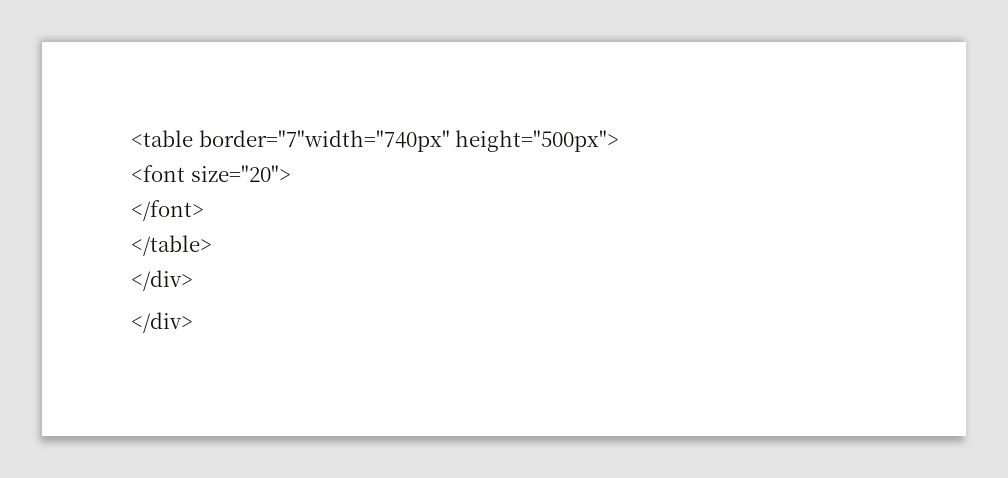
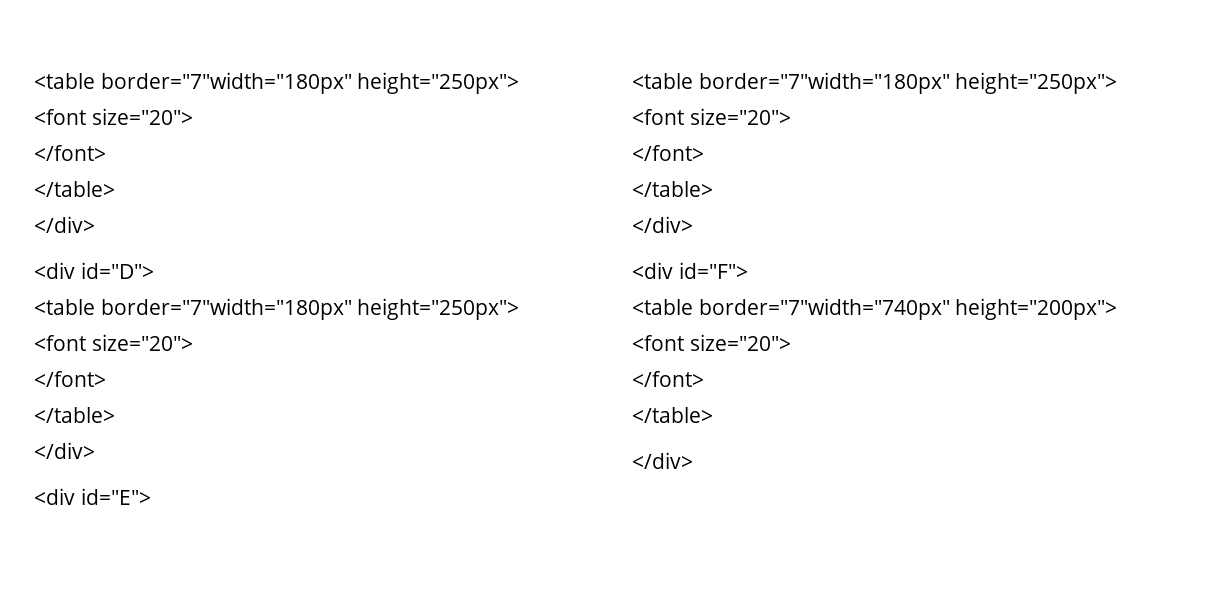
[131,130,620,152] [131,165,291,182] [131,200,204,221] [131,235,212,256] [131,270,193,291] <table border="7"width="740px" height="500px"> // <font size="20"> // </font> // </table> // </div> -> [34,72,520,94] [34,108,193,125] [34,145,106,161] [34,181,115,197] [34,216,95,233] [34,262,154,279] [34,298,520,320] [34,334,193,351] [34,371,106,387] [34,407,115,423] [34,442,95,459] [34,488,151,505] [632,72,1118,94] [632,108,791,125] [632,145,704,161] [632,181,713,197] [632,216,693,233] [632,262,748,279] [632,298,1118,320] [632,334,791,351] [632,371,704,387] [632,407,713,423] <table border="7"width="180px" height="250px"> // <font size="20"> // </font> // </table> // </div> // <div id="D"> // <table border="7"width="180px" height="250px"> // <font size="20"> // </font> // </table> // </div> // <div id="E"> // <table border="7"width="180px" height="250px"> // <font size="20"> // </font> // </table> // </div> // <div id="F"> // <table border="7"width="740px" height="200px"> // <font size="20"> // </font> // </table>

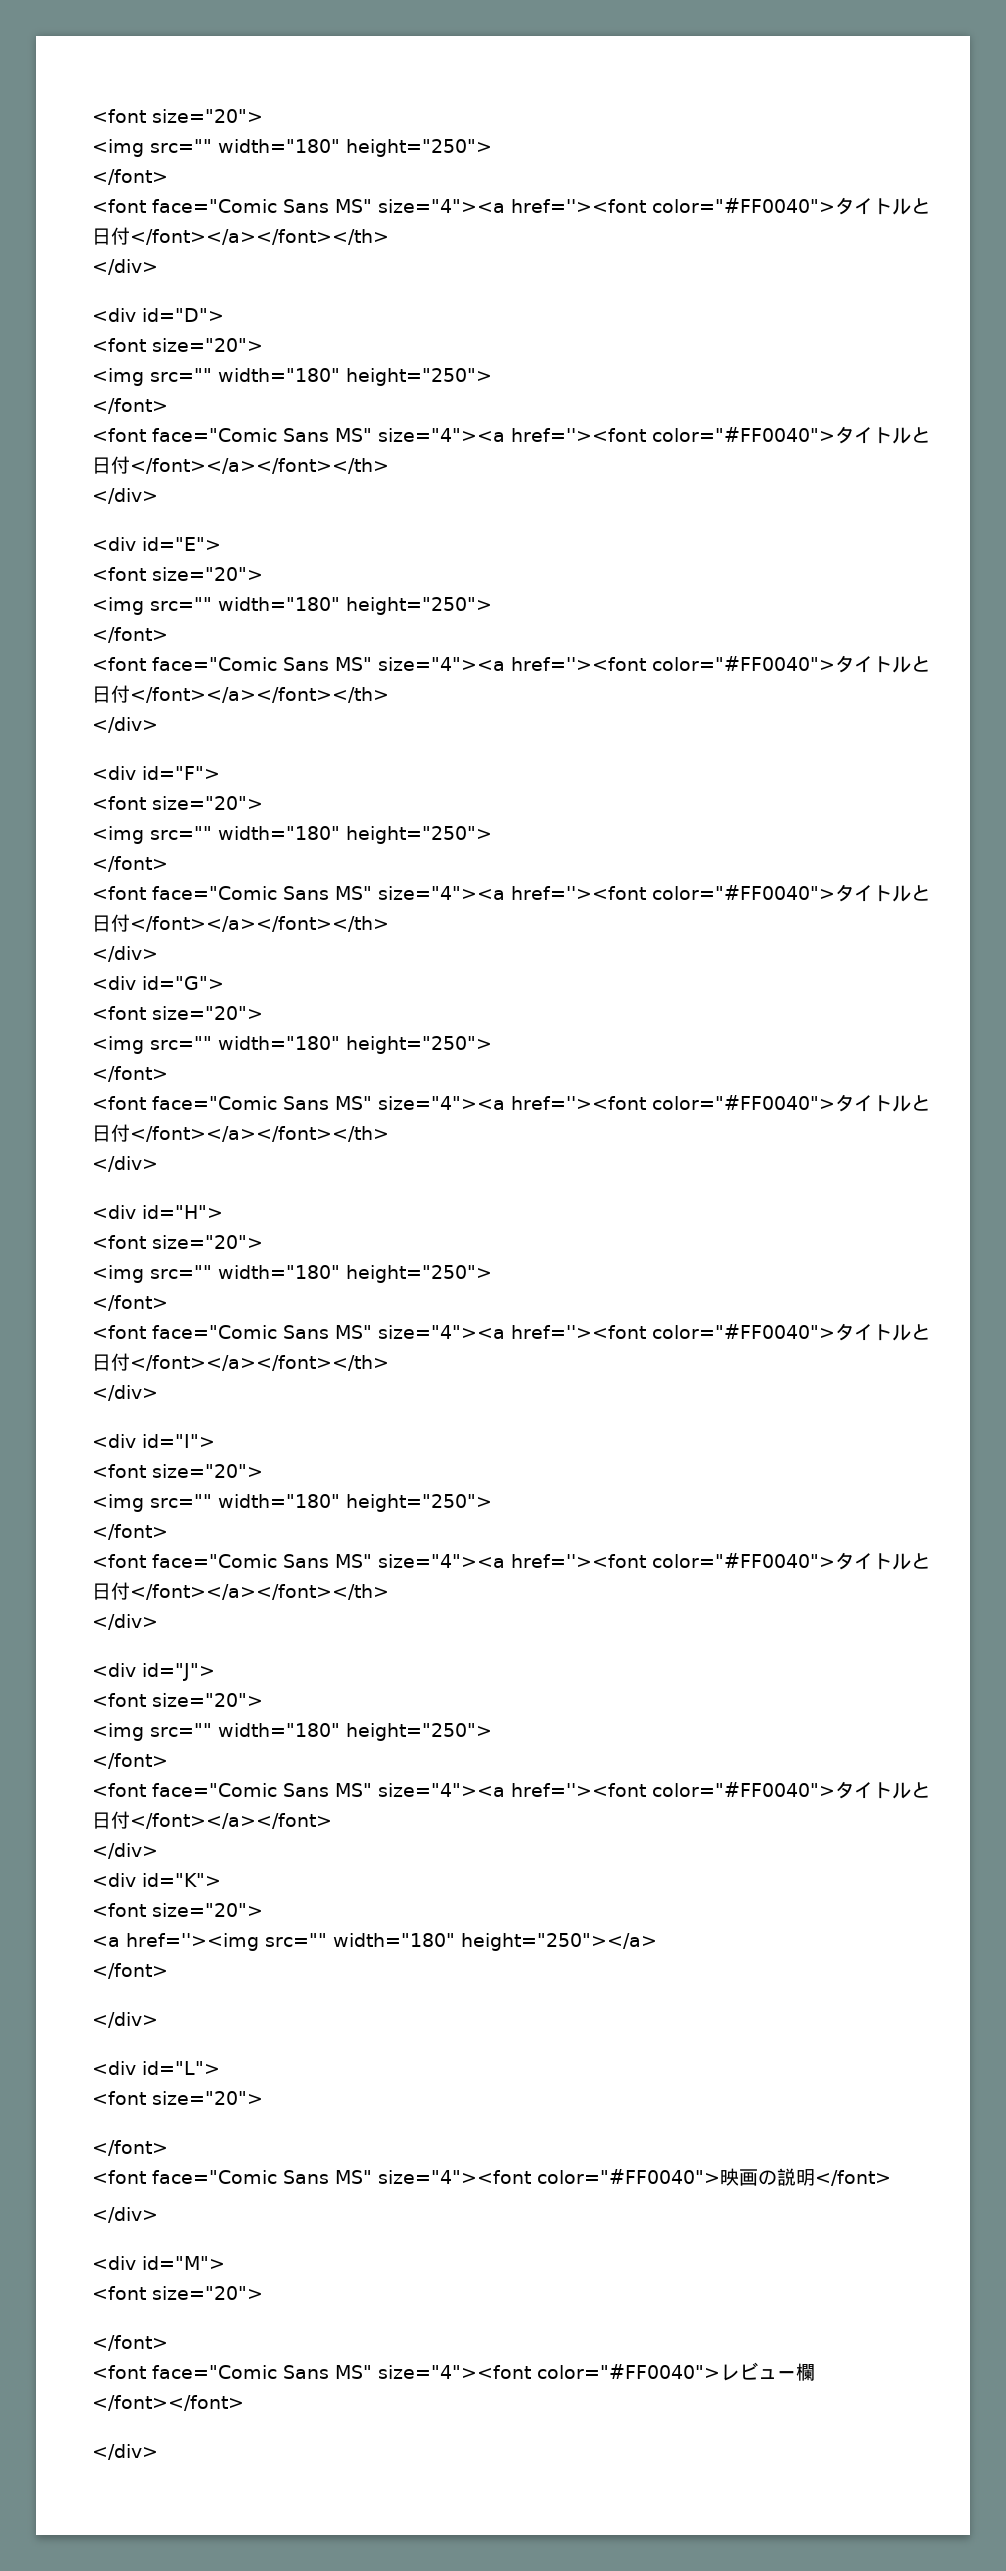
[34,72,520,94] [34,108,193,125] [34,145,106,161] [34,181,115,197] [34,216,95,233] [34,262,154,279] [34,298,520,320] [34,334,193,351] [34,371,106,387] [34,407,115,423] [34,442,95,459] [34,488,151,505] [632,72,1118,94] [632,108,791,125] [632,145,704,161] [632,181,713,197] [632,216,693,233] [632,262,748,279] [632,298,1118,320] [632,334,791,351] [632,371,704,387] [632,407,713,423] <table border="7"width="180px" height="250px"> // <font size="20"> // </font> // </table> // </div> // <div id="D"> // <table border="7"width="180px" height="250px"> // <font size="20"> // </font> // </table> // </div> // <div id="E"> // <table border="7"width="180px" height="250px"> // <font size="20"> // </font> // </table> // </div> // <div id="F"> // <table border="7"width="740px" height="200px"> // <font size="20"> // </font> // </table> -> [92,109,263,123] [92,139,492,157] [92,169,168,185] [92,197,930,215] [92,227,389,245] [92,259,158,275] [92,308,224,322] [92,338,263,352] [92,368,492,386] [92,398,168,414] [92,426,930,444] [92,456,389,474] [92,488,158,504] [92,537,221,551] [92,567,263,581] [92,597,492,615] [92,627,168,643] [92,655,930,673] [92,685,389,703] [92,717,158,733] [92,766,220,780] [92,796,263,810] [92,826,492,844] [92,856,168,872] [92,884,930,902] [92,914,389,932] [92,946,158,962] [92,976,224,990] [92,1006,263,1020] [92,1036,492,1054] [92,1066,168,1082] [92,1094,930,1112] [92,1124,389,1142] [92,1156,158,1172] [92,1205,223,1219] [92,1235,263,1249] [92,1265,492,1283] [92,1295,168,1311] [92,1323,930,1341] [92,1353,389,1371] [92,1385,158,1401] [92,1434,215,1448] [92,1464,263,1478] [92,1494,492,1512] [92,1524,168,1540] [92,1552,930,1570] [92,1582,389,1600] [92,1614,158,1630] [92,1663,215,1681] [92,1693,263,1707] [92,1723,492,1741] [92,1753,168,1769] [92,1781,930,1799] [92,1811,332,1829] [92,1843,158,1859] [92,1873,221,1887] [92,1903,263,1917] [92,1933,657,1951] [92,1963,168,1979] [92,2012,158,2028] [92,2061,220,2075] [92,2091,263,2105] [92,2140,168,2156] [92,2168,891,2186] [92,2207,158,2223] [92,2256,225,2270] [92,2286,263,2300] [92,2335,168,2351] [92,2362,815,2381] [92,2395,244,2411] <font size="20"> // <img src="" width="180" height="250"> // </font> // <font face="Comic Sans MS" size="4"><a href=''><font color="#FF0040">タイトルと日付</font></a></font></th> // </div> // <div id="D"> // <font size="20"> // <img src="" width="180" height="250"> // </font> // <font face="Comic Sans MS" size="4"><a href=''><font color="#FF0040">タイトルと日付</font></a></font></th> // </div> // <div id="E"> // <font size="20"> // <img src="" width="180" height="250"> // </font> // <font face="Comic Sans MS" size="4"><a href=''><font color="#FF0040">タイトルと日付</font></a></font></th> // </div> // <div id="F"> // <font size="20"> // <img src="" width="180" height="250"> // </font> // <font face="Comic Sans MS" size="4"><a href=''><font color="#FF0040">タイトルと日付</font></a></font></th> // </div> // <div id="G"> // <font size="20"> // <img src="" width="180" height="250"> // </font> // <font face="Comic Sans MS" size="4"><a href=''><font color="#FF0040">タイトルと日付</font></a></font></th> // </div> // <div id="H"> // <font size="20"> // <img src="" width="180" height="250"> // </font> // <font face="Comic Sans MS" size="4"><a href=''><font color="#FF0040">タイトルと日付</font></a></font></th> // </div> // <div id="I"> // <font size="20"> // <img src="" width="180" height="250"> // </font> // <font face="Comic Sans MS" size="4"><a href=''><font color="#FF0040">タイトルと日付</font></a></font></th> // </div> // <div id="J"> // <font size="20"> // <img src="" width="180" height="250"> // </font> // <font face="Comic Sans MS" size="4"><a href=''><font color="#FF0040">タイトルと日付</font></a></font> // </div> // <div id="K"> // <font size="20"> // <a href=''><img src="" width="180" height="250"></a> // </font> // </div> // <div id="L"> // <font size="20"> // </font> // <font face="Comic Sans MS" size="4"><font color="#FF0040">映画の説明</font> // </div> // <div id="M"> // <font size="20"> // </font> // <font face="Comic Sans MS" size="4"><font color="#FF0040">レビュー欄</font></font>

